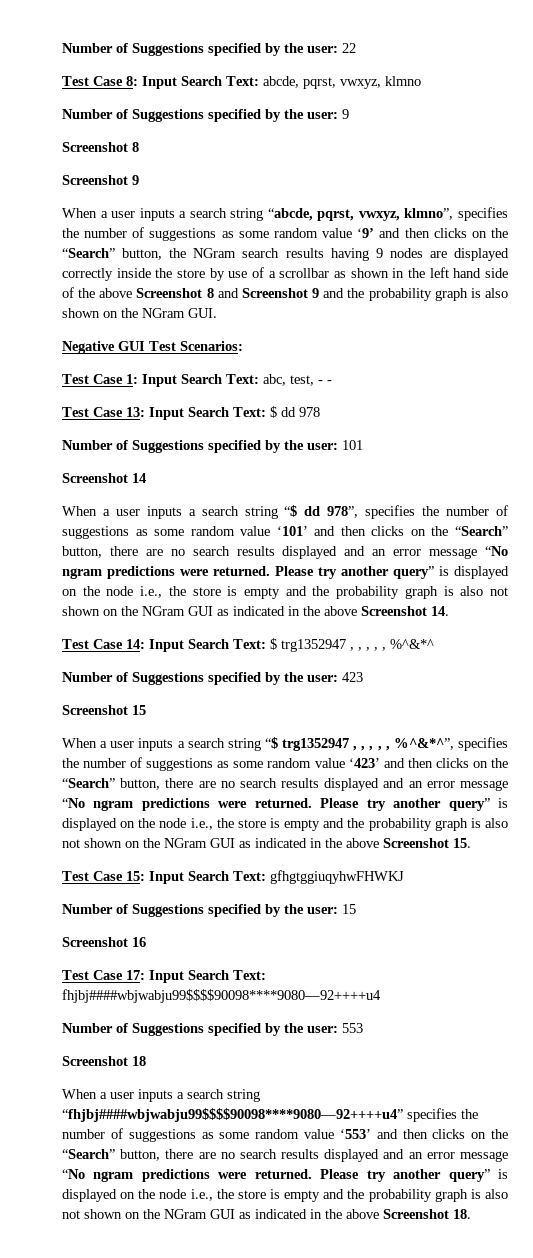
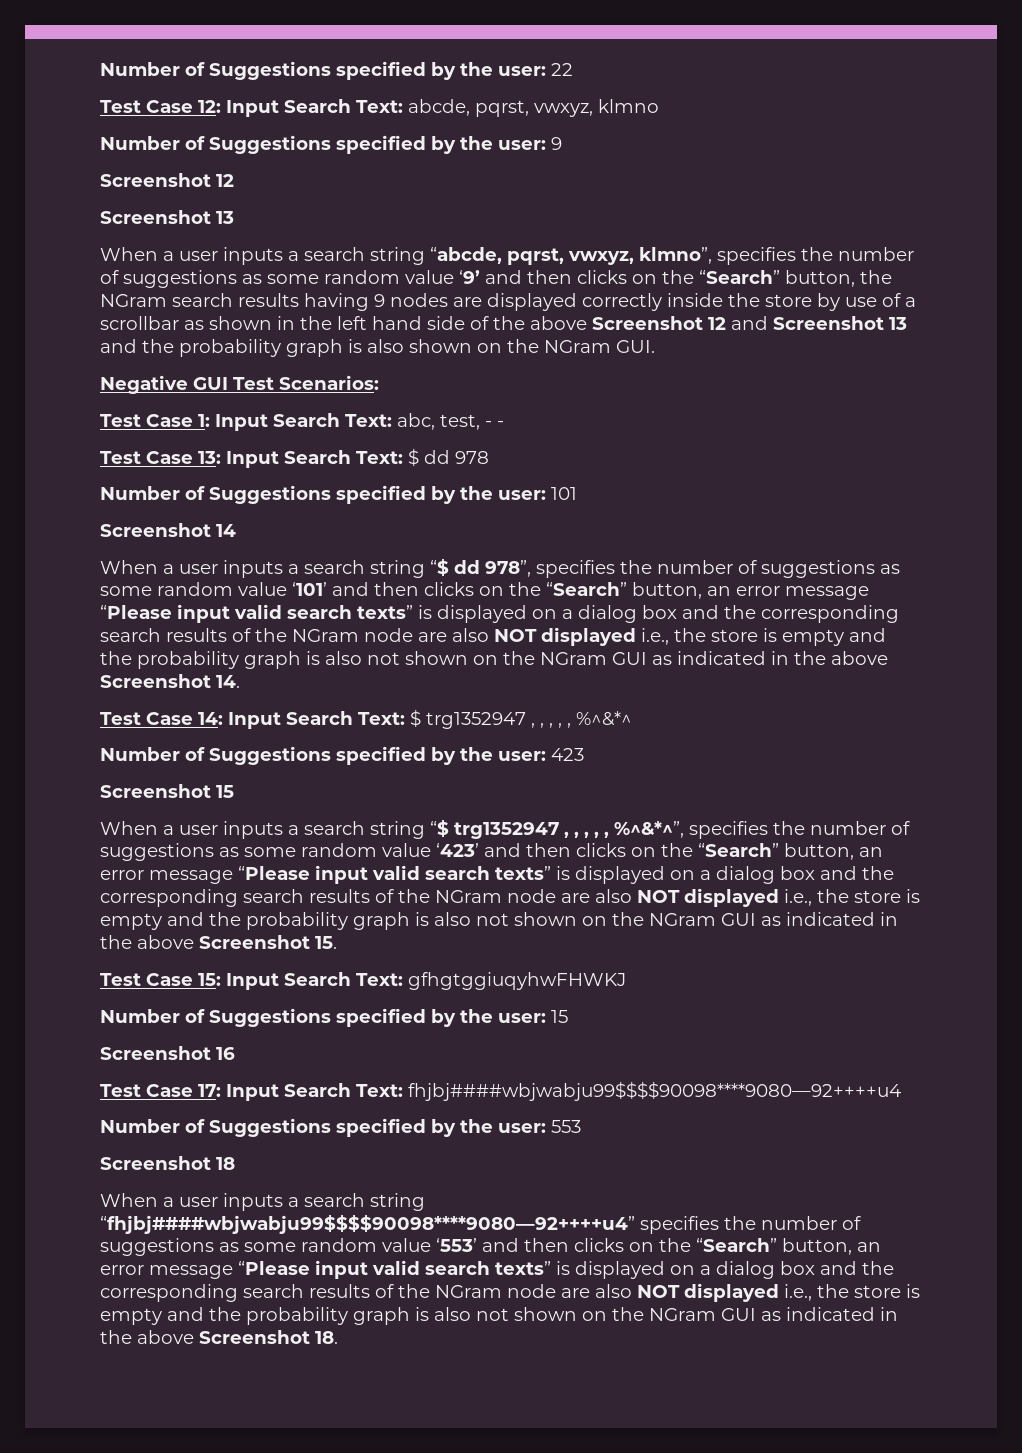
[126,76,138,86] 8: -> [198,100,221,113] 12:
[132,142,139,152] [62,175,139,185] 8 // Screenshot 9 -> [216,174,234,187] [100,210,234,224] 12 // Screenshot 13
[206,288,214,298] 8 -> [708,317,726,330] 12
[312,288,320,298] 9 -> [889,317,907,330] 13
[109,546,509,559] [62,566,509,579] [62,586,134,596] there are no search results displayed and an error message “No ngram predictions were returned. Please try another query” is displayed on the node -> [707,586,869,600] [100,604,899,623] [100,627,636,646] an error message “Please input valid search texts” is displayed on a dialog box and the corresponding search results of the NGram node are also NOT displayed
[165,778,509,791] [62,798,509,811] [62,818,187,831] there are no search results displayed and an error message “No ngram predictions were returned. Please try another query” is displayed on the node -> [859,847,883,857] [100,865,894,884] [100,888,779,907] an error message “Please input valid search texts” is displayed on a dialog box and the corresponding search results of the NGram node are also NOT displayed
[165,1149,509,1162] [62,1169,509,1182] [62,1189,187,1202] there are no search results displayed and an error message “No ngram predictions were returned. Please try another query” is displayed on the node -> [857,1242,881,1252] [100,1260,894,1279] [100,1283,779,1302] an error message “Please input valid search texts” is displayed on a dialog box and the corresponding search results of the NGram node are also NOT displayed

